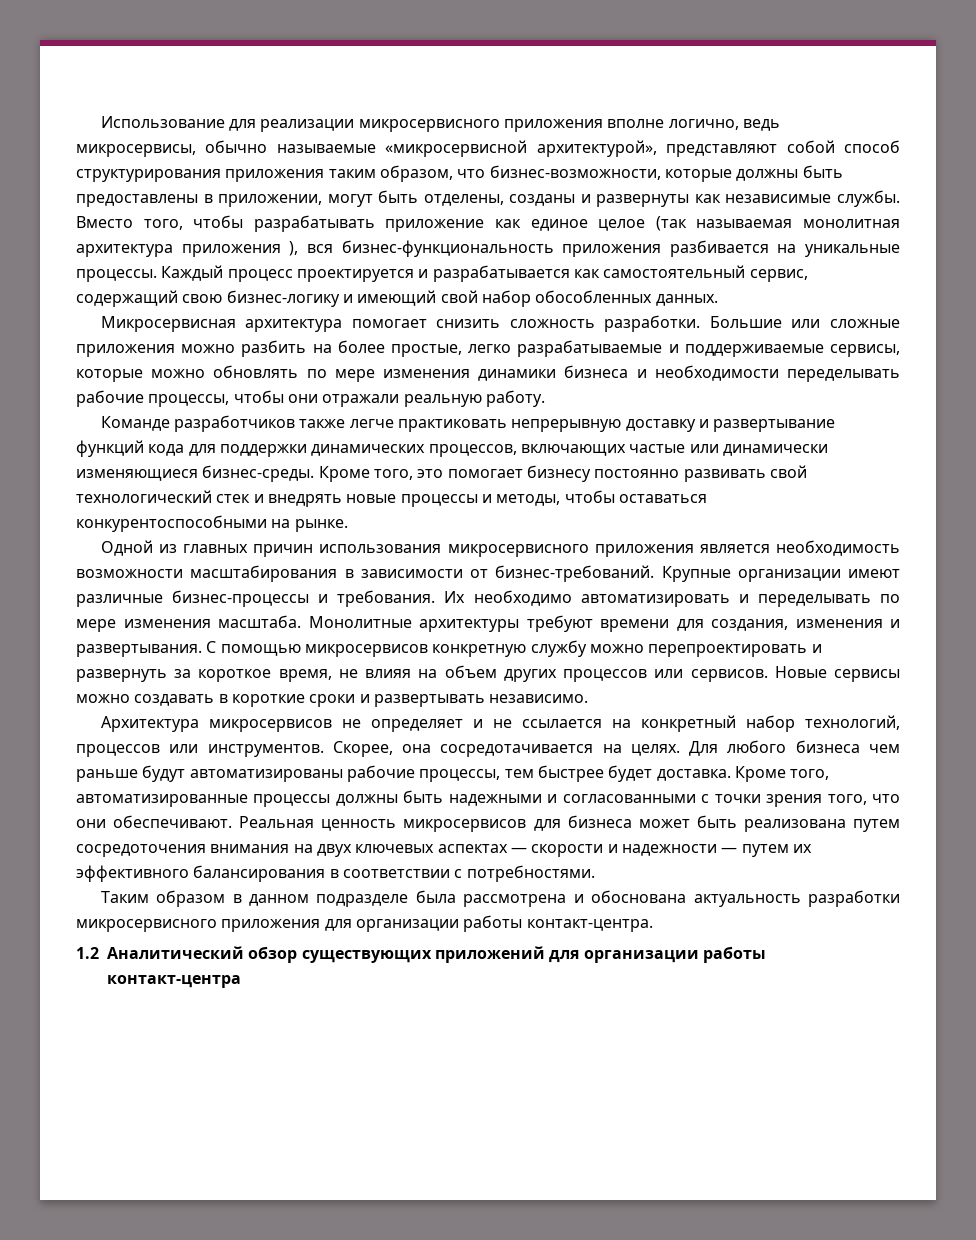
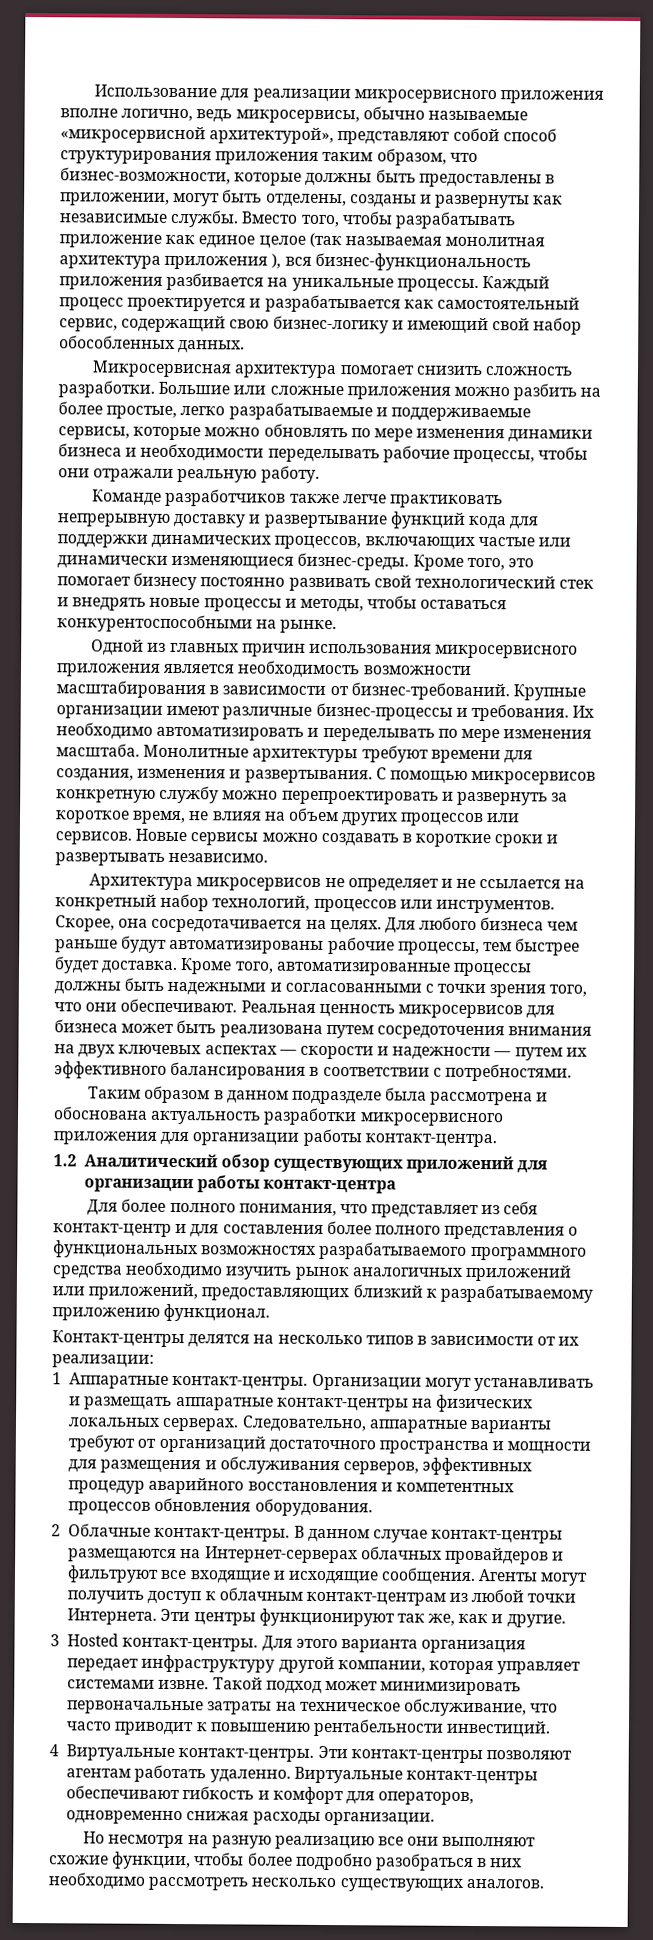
(241, 981) none -> [87,1198,539,1219] [53,1221,579,1240] [53,1240,587,1261] [52,1261,572,1282] [52,1283,593,1303] [52,1303,271,1322] [52,1330,580,1348] [52,1354,154,1368] [52,1372,594,1392] [69,1394,534,1413] [68,1415,552,1434] [68,1434,592,1455] [68,1456,533,1476] [68,1477,514,1495] [68,1497,373,1517] [51,1523,564,1544] [68,1546,565,1565] [67,1565,589,1586] [67,1587,577,1606] [67,1608,566,1628] [50,1633,527,1654] [67,1654,582,1675] [67,1677,522,1696] [67,1698,559,1717] [66,1718,552,1738] [49,1744,572,1764] [66,1764,538,1785] [66,1785,475,1805] [66,1810,435,1826] [83,1831,537,1850] [49,1851,523,1871] [48,1872,544,1892] // Для более полного понимания, что представляет из себя контакт-центр и для составления более полного представления о функциональных возможностях разрабатываемого программного средства необходимо изучить рынок аналогичных приложений или приложений, предоставляющих близкий к разрабатываемому приложению функционал. // Контакт-центры делятся на несколько типов в зависимости от их реализации: // 1 Аппаратные контакт-центры. Организации могут устанавливать и размещать аппаратные контакт-центры на физических локальных серверах. Следовательно, аппаратные варианты требуют от организаций достаточного пространства и мощности для размещения и обслуживания серверов, эффективных процедур аварийного восстановления и компетентных процессов обновления оборудования. // 2 Облачные контакт-центры. В данном случае контакт-центры размещаются на Интернет-серверах облачных провайдеров и фильтруют все входящие и исходящие сообщения. Агенты могут получить доступ к облачным контакт-центрам из любой точки Интернета. Эти центры функционируют так же, как и другие. // 3 Hosted контакт-центры. Для этого варианта организация передает инфраструктуру другой компании, которая управляет системами извне. Такой подход может минимизировать первоначальные затраты на техническое обслуживание, что часто приводит к повышению рентабельности инвестиций. // 4 Виртуальные контакт-центры. Эти контакт-центры позволяют агентам работать удаленно. Виртуальные контакт-центры обеспечивают гибкость и комфорт для операторов, одновременно снижая расходы организации. // Но несмотря на разную реализацию все они выполняют схожие функции, чтобы более подробно разобраться в них необходимо рассмотреть несколько существующих аналогов.

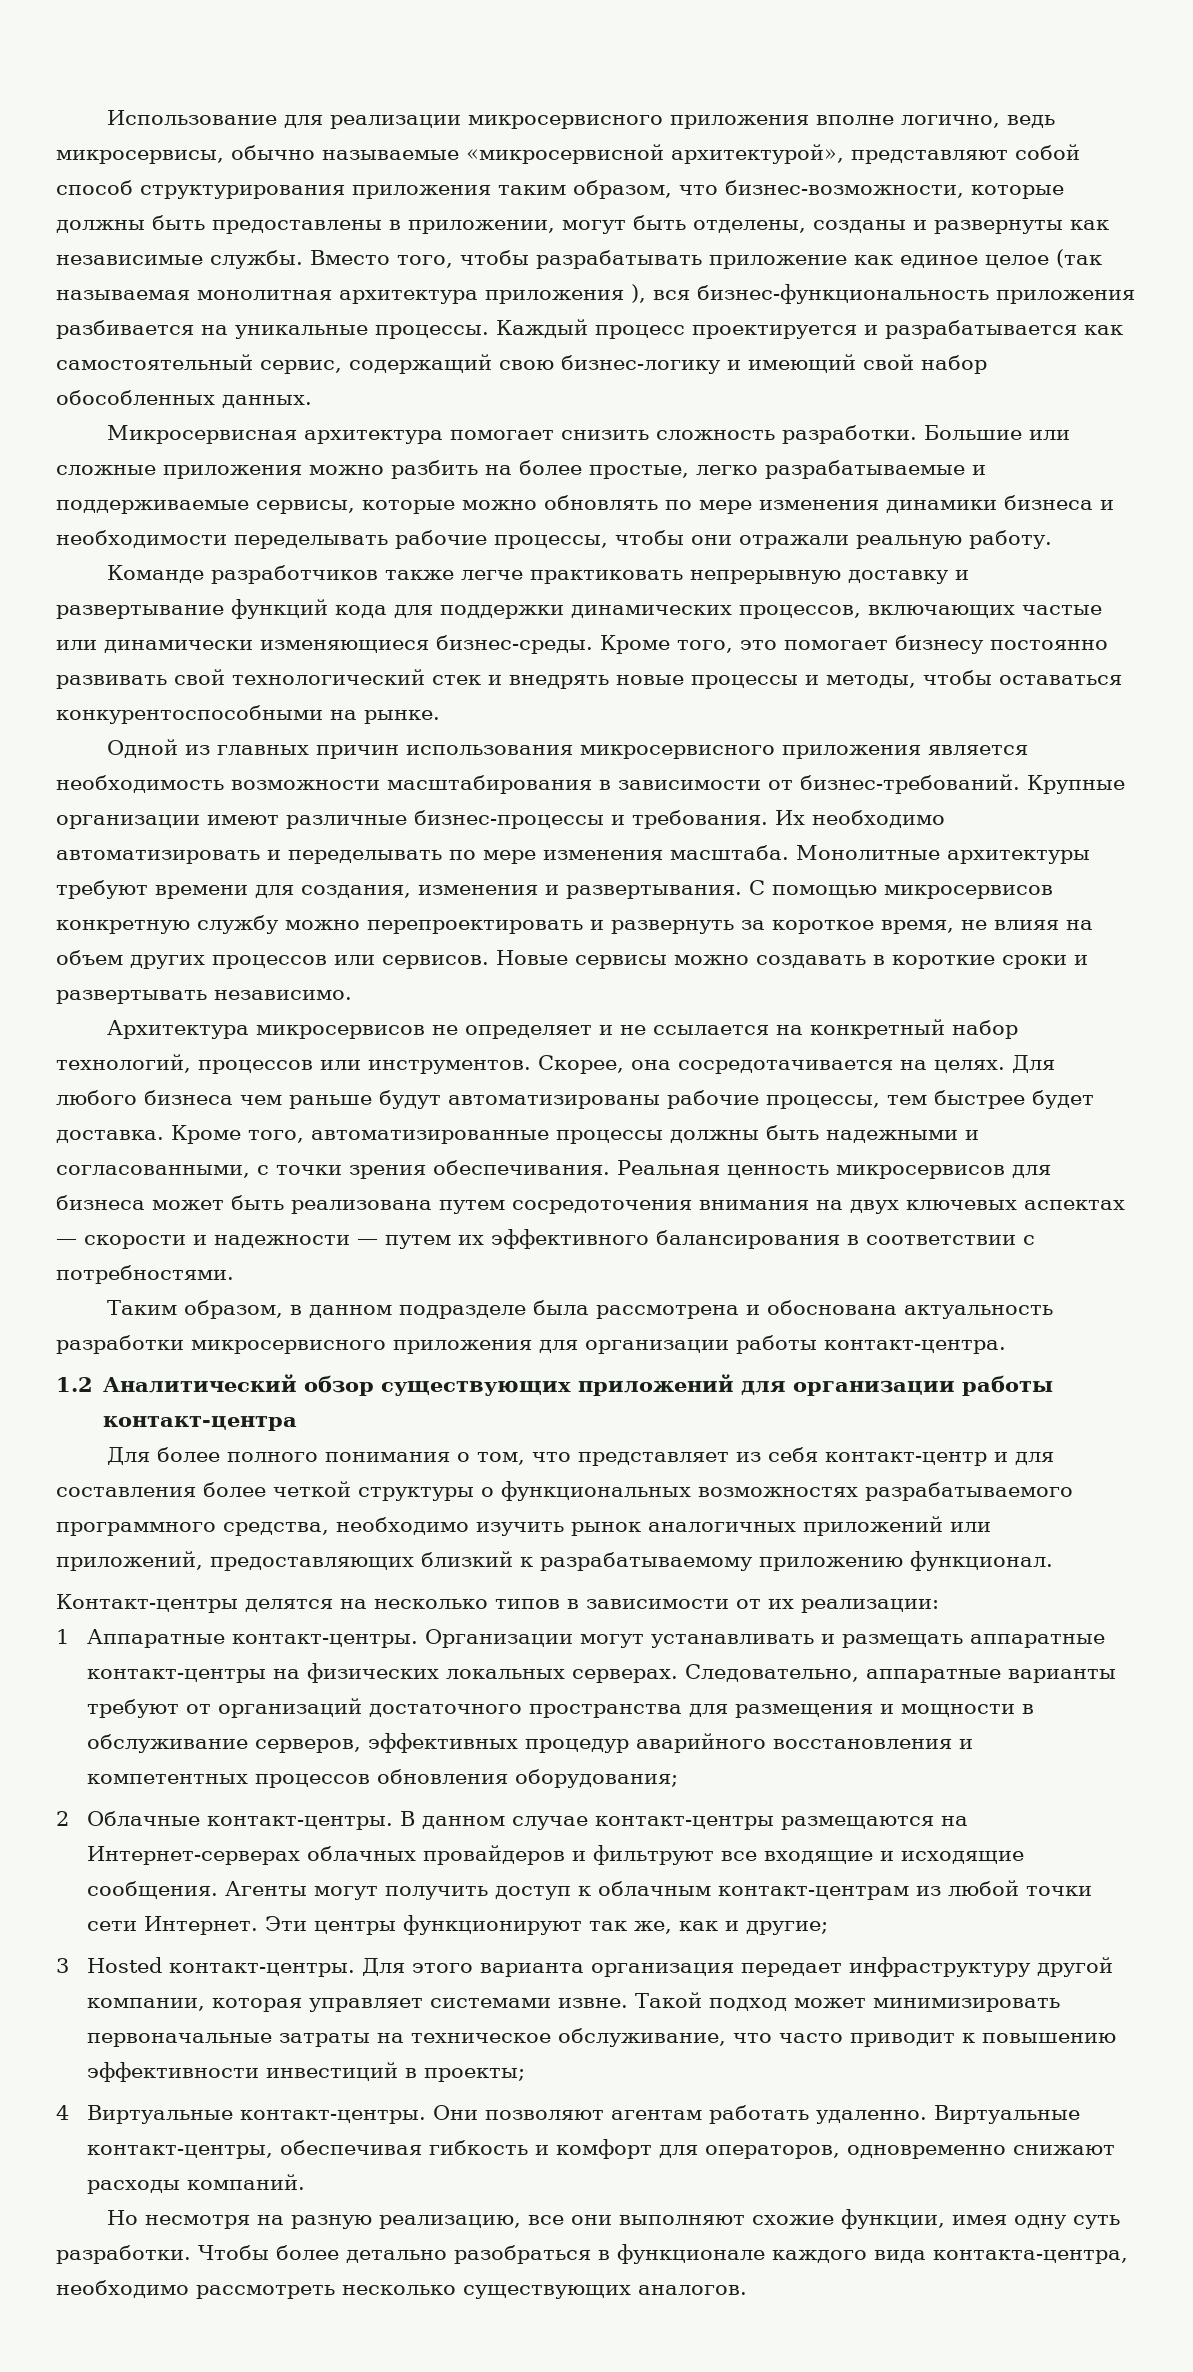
[284,982,422,993] согласованными -> [56,1165,250,1178] согласованными,
[549,984,588,997] [54,998,238,1013] того, что они обеспечивают. -> [433,1160,610,1175] обеспечивания.
[144,1085,211,1104] образом -> [184,1300,284,1319] образом,
[238,1203,337,1217] понимания, -> [325,1452,526,1465] понимания о том,
[374,1225,566,1240] полного представления -> [273,1481,474,1501] четкой структуры
[52,1265,123,1279] средства -> [223,1522,329,1536] средства,
[492,1441,592,1455] и мощности -> (682, 1711) none
[219,1456,340,1475] обслуживания -> [900,1704,1034,1717] [86,1734,248,1753] мощности в обслуживание
[254,1498,373,1517] оборудования. -> [514,1769,678,1788] оборудования;
[67,1608,158,1625] Интернета. -> [86,1916,258,1935] сети Интернет.
[506,1614,566,1628] другие. -> [745,1921,828,1935] другие;
[312,1718,552,1738] рентабельности инвестиций. -> [86,2062,525,2082] эффективности инвестиций в проекты;
[317,1745,483,1764] Эти контакт-центры -> [432,2105,478,2120] Они
[405,1770,538,1785] [66,1785,181,1800] контакт-центры обеспечивают -> [86,2140,422,2159] контакт-центры, обеспечивая
[186,1811,435,1826] снижая расходы организации. -> [1012,2145,1115,2155] [86,2174,305,2194] снижают расходы компаний.
[274,1835,375,1850] реализацию -> [379,2215,522,2229] реализацию,
[194,1852,523,1871] чтобы более подробно разобраться в них -> [952,2215,1121,2229] [56,2244,1128,2264] имея одну суть разработки. Чтобы более детально разобраться в функционале каждого вида контакта-центра,

